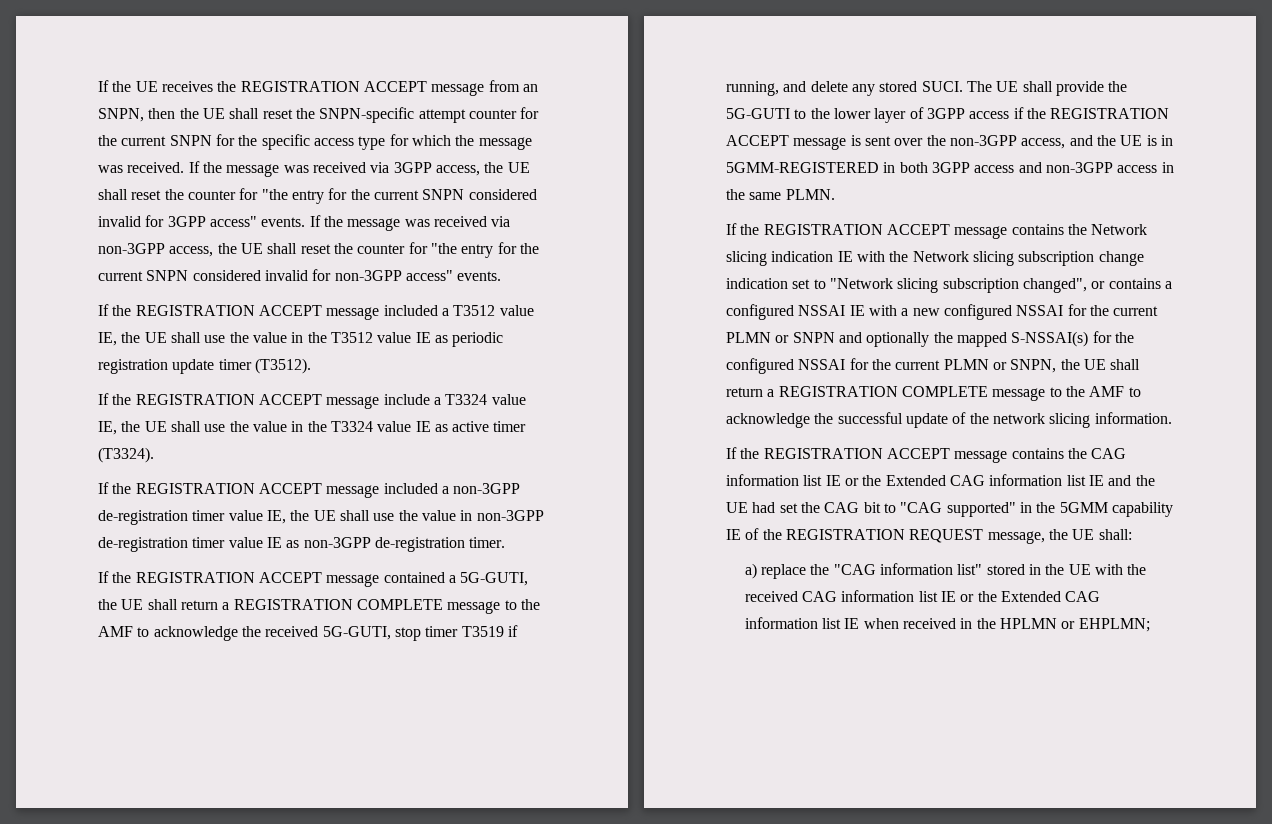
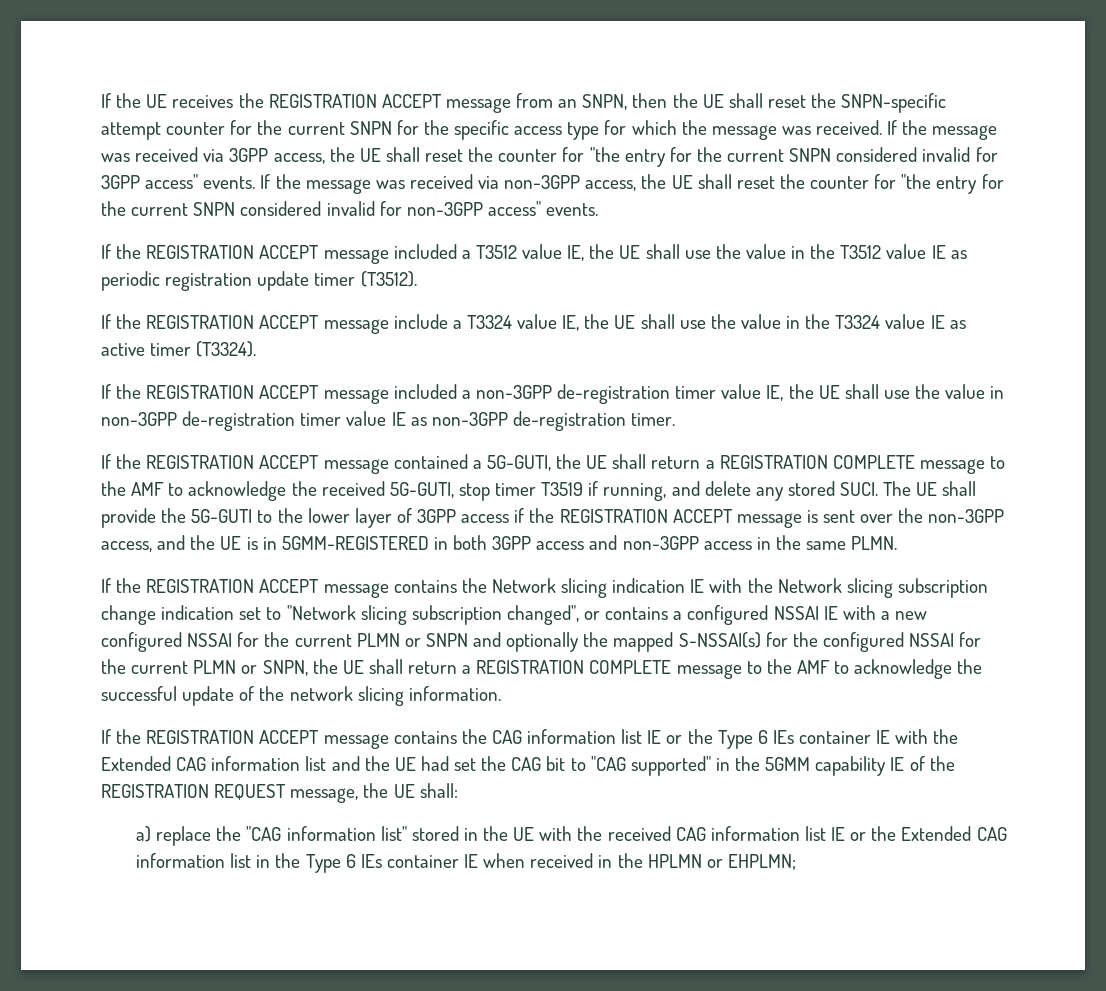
[885,474,1104,486] Extended CAG information list IE -> [717,729,959,749] [101,756,327,771] Type 6 IEs container IE with the Extended CAG information list
(842, 623) none -> [256,853,459,873] in the Type 6 IEs container

